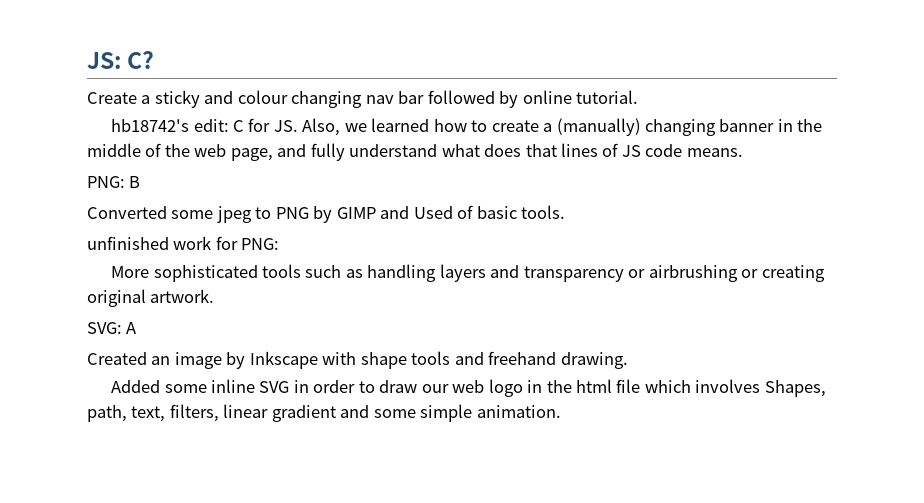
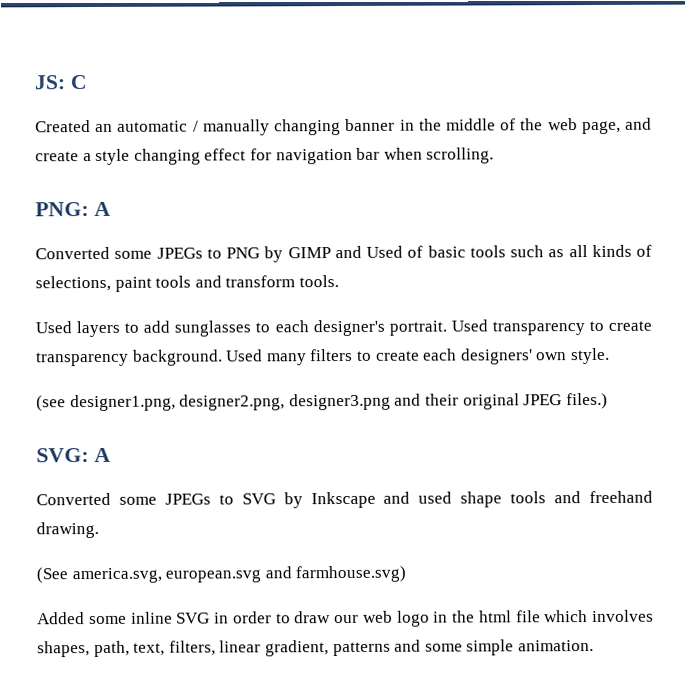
[127,51,155,69] [87,90,639,108] [111,118,641,136] C? // Create a sticky and colour changing nav bar followed by online tutorial. // hb18742's edit: C for JS. Also, we learned how to create a (manually) -> [69,75,87,90] [35,119,270,136] C // Created an automatic / manually
[310,143,743,161] [87,176,141,188] [87,206,252,223] fully understand what does that lines of JS code means. // PNG: B // Converted some jpeg -> [35,147,495,165] [35,201,111,217] [35,246,203,260] create a style changing effect for navigation bar when scrolling. // PNG: A // Converted some JPEGs
[521,205,566,219] [87,236,280,250] [111,264,825,282] [87,289,215,307] [87,322,137,334] [87,351,357,369] tools. // unfinished work for PNG: // More sophisticated tools such as handling layers and transparency or airbrushing or creating original artwork. // SVG: A // Created an image by Inkscape with -> [469,244,652,258] [35,275,339,292] [35,319,652,338] [36,347,610,367] [36,392,608,412] [36,447,111,463] [36,491,453,509] tools such as all kinds of selections, paint tools and transform tools. // Used layers to add sunglasses to each designer's portrait. Used transparency to create transparency background. Used many filters to create each designers' own style. // (see designer1.png, designer2.png, designer3.png and their original JPEG files.) // SVG: A // Converted some JPEGs to SVG by Inkscape and used
(628, 360) none -> [36,565,407,584] // (See america.svg, european.svg and farmhouse.svg)
[764,380,826,397] Shapes, -> [37,641,90,658] shapes,
[271,405,336,422] gradient -> [264,640,391,657] gradient, patterns

